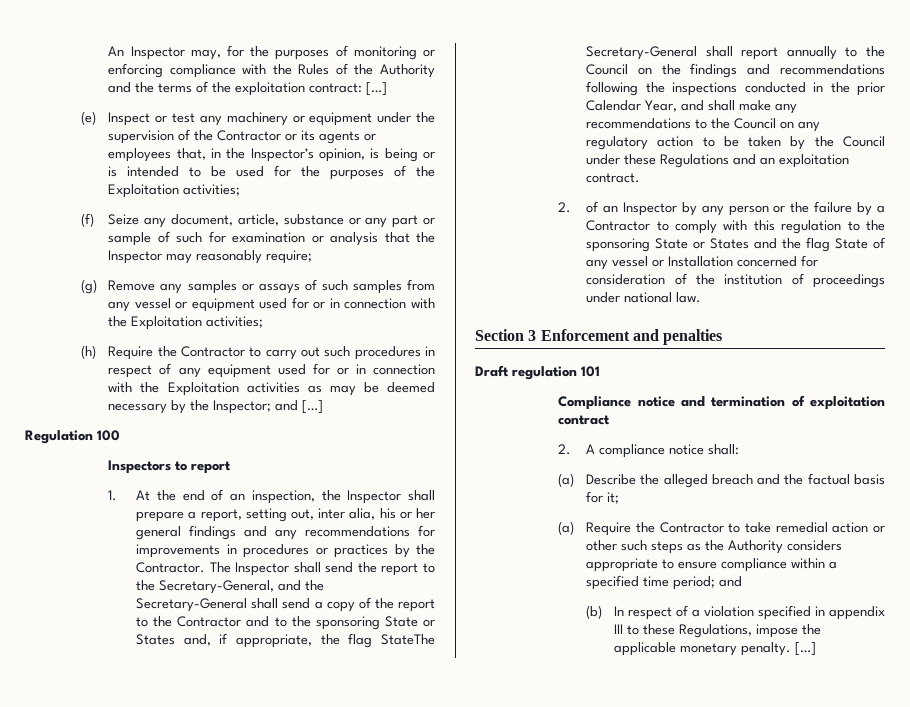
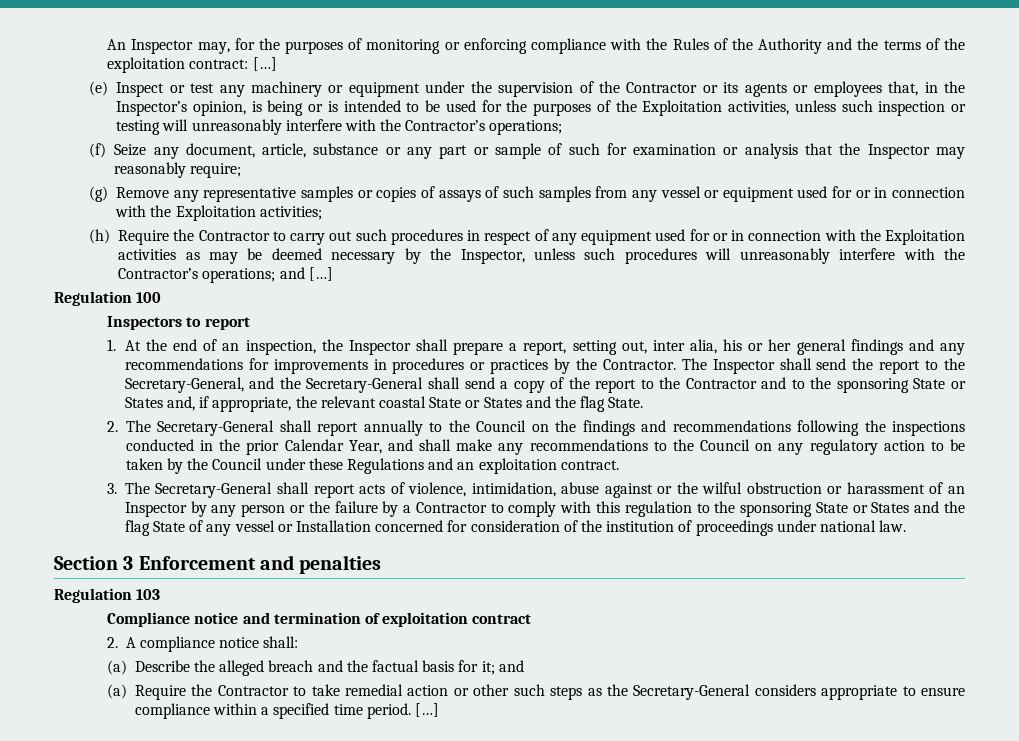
[183,184,241,196] activities; -> [728,100,966,116] [116,119,563,135] activities, unless such inspection or testing will unreasonably interfere with the Contractor’s operations;
(183, 288) none -> [203,187,297,202] representative
(254, 287) none -> [376,186,436,202] copies of
[213,400,272,414] Inspector; -> [460,248,965,264] [118,268,276,283] Inspector, unless such procedures will unreasonably interfere with the Contractor’s operations;
[348,633,435,648] flag StateThe -> [320,396,644,412] [107,420,151,432] relevant coastal State or States and the flag State. // 2. The
[558,202,572,213] 2. -> [107,482,925,498] 3. The Secretary-General shall report acts of violence, intimidation, abuse against or the wilful obstruction or harassment
[475,365,600,380] Draft regulation 101 -> [54,588,161,603] Regulation 103
(620, 498) none -> [498,660,524,672] and
[728,540,784,554] Authority -> [633,684,751,700] Secretary-General
[673,576,743,590] [586,605,885,620] [613,624,821,638] [613,642,791,656] period; and // (b) In respect of a violation specified in appendix III to these Regulations, impose the applicable monetary penalty. -> [366,703,411,719] period.

